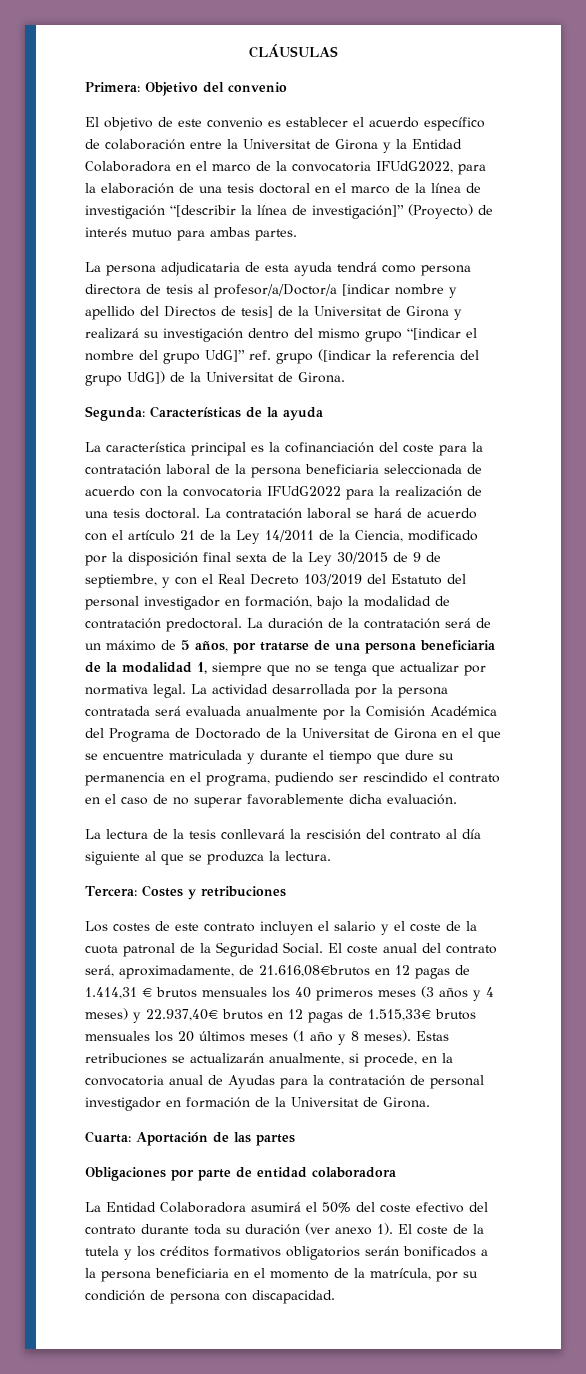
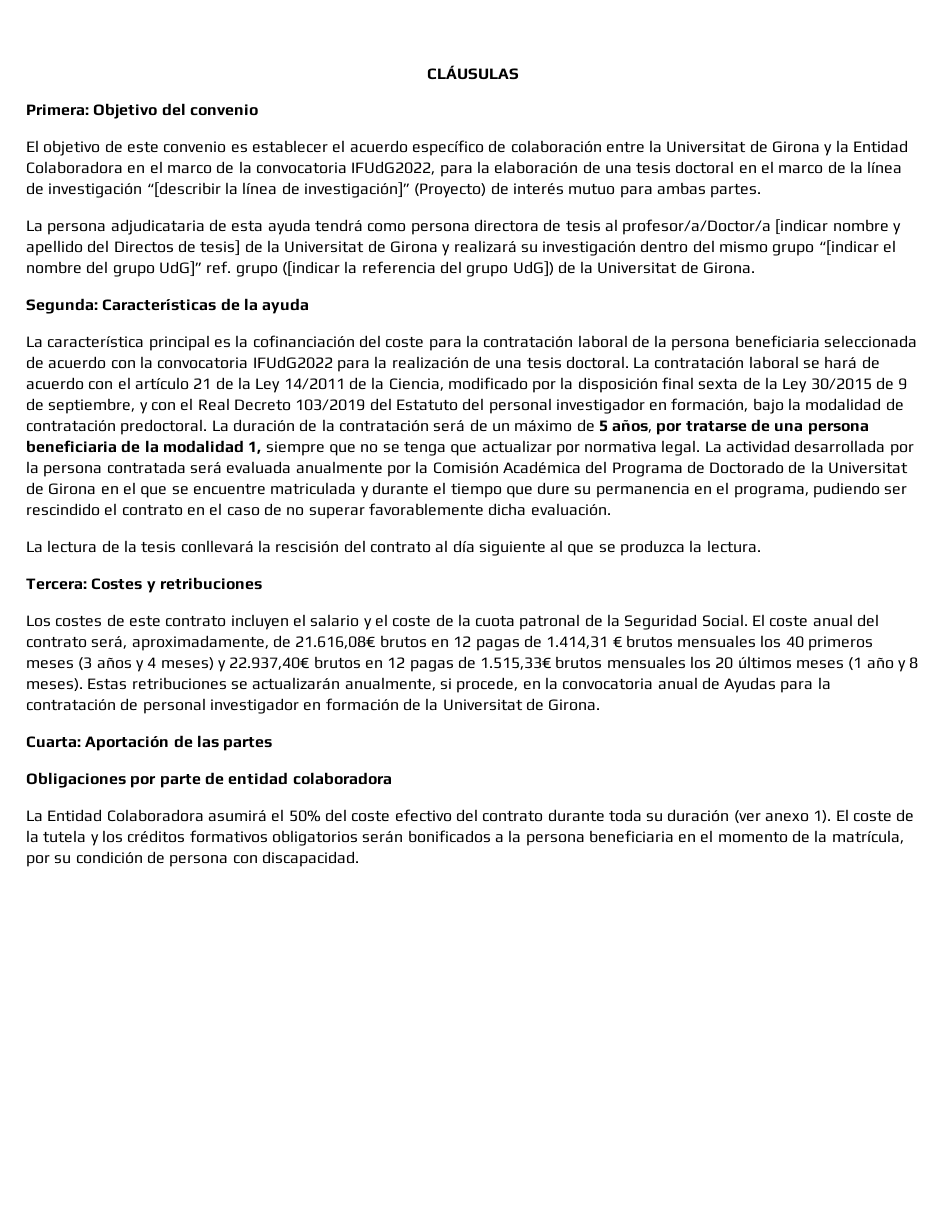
[259,965,370,977] 21.616,08€brutos -> [295,635,427,649] 21.616,08€ brutos

